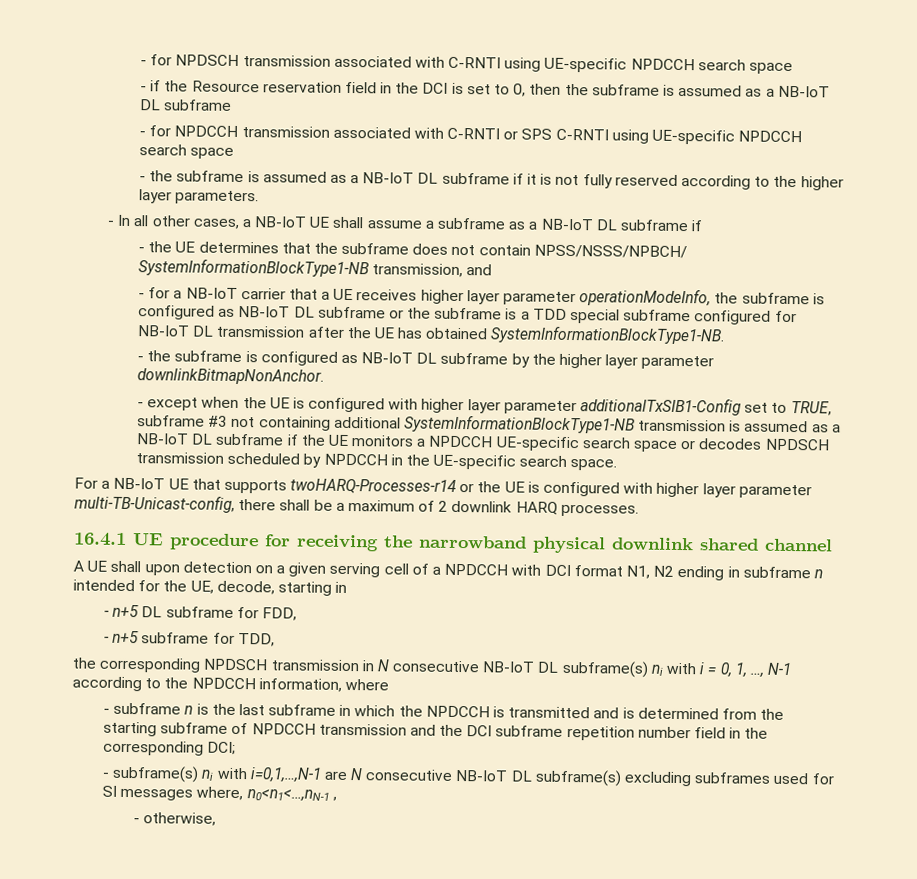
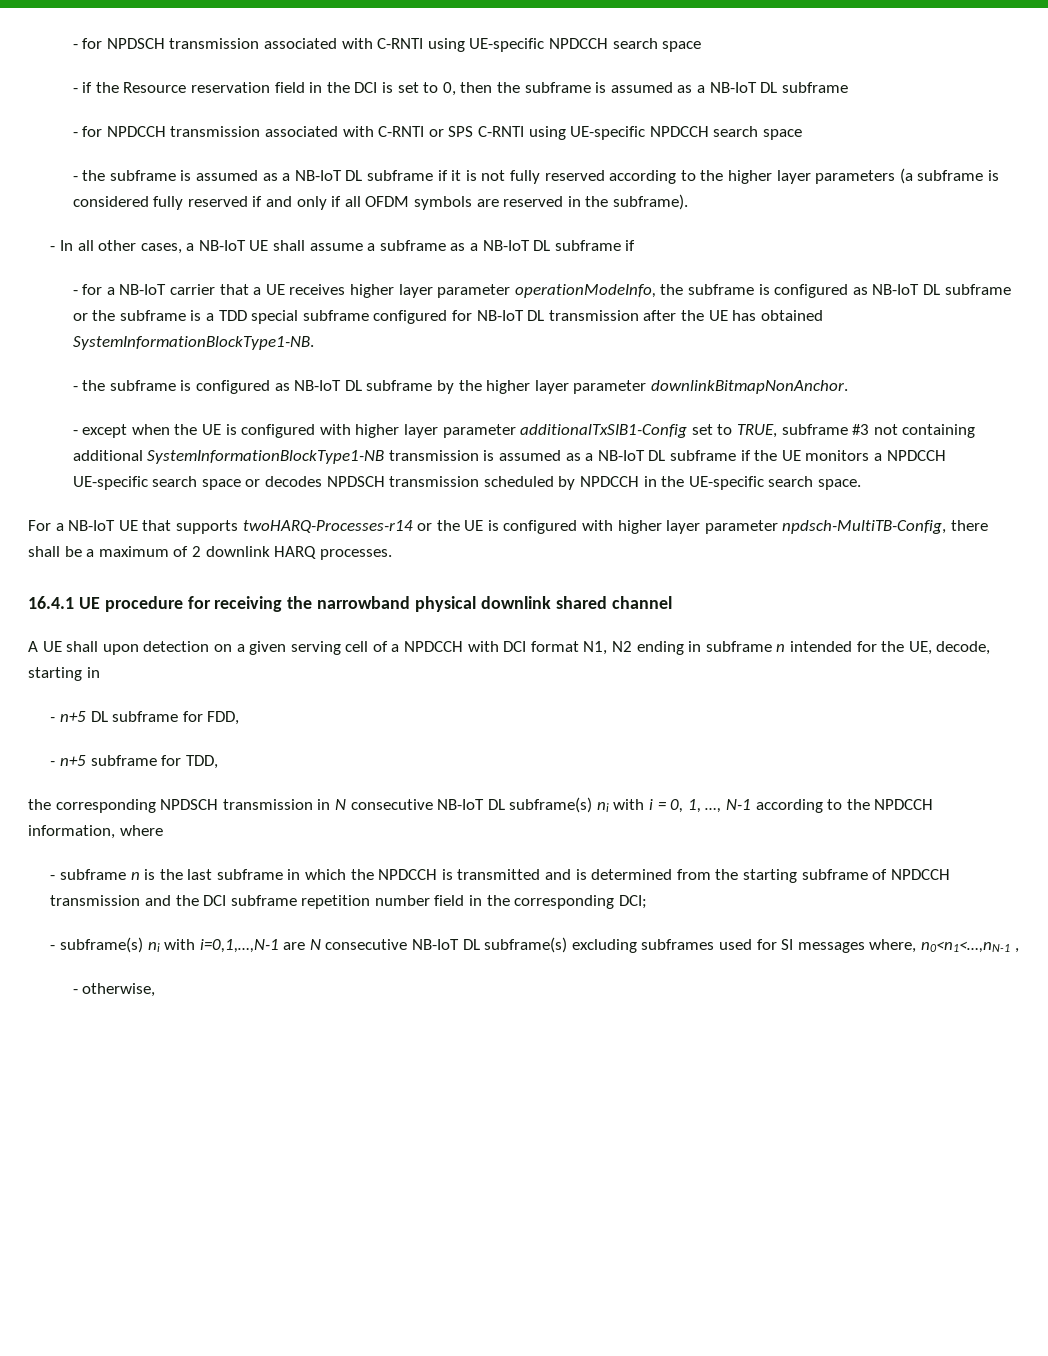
[175,190,260,205] parameters. -> [815,168,999,184] [72,194,688,210] parameters (a subframe is considered fully reserved if and only if all OFDM symbols are reserved in the subframe).
[137,241,687,259] [137,258,493,278] // - the UE determines that the subframe does not contain NPSS/NSSS/NPBCH/ SystemInformationBlockType1-NB transmission, and -> (636, 245) none
[74,494,235,513] multi-TB-Unicast-config, -> [782,520,947,534] npdsch-MultiTB-Config,

